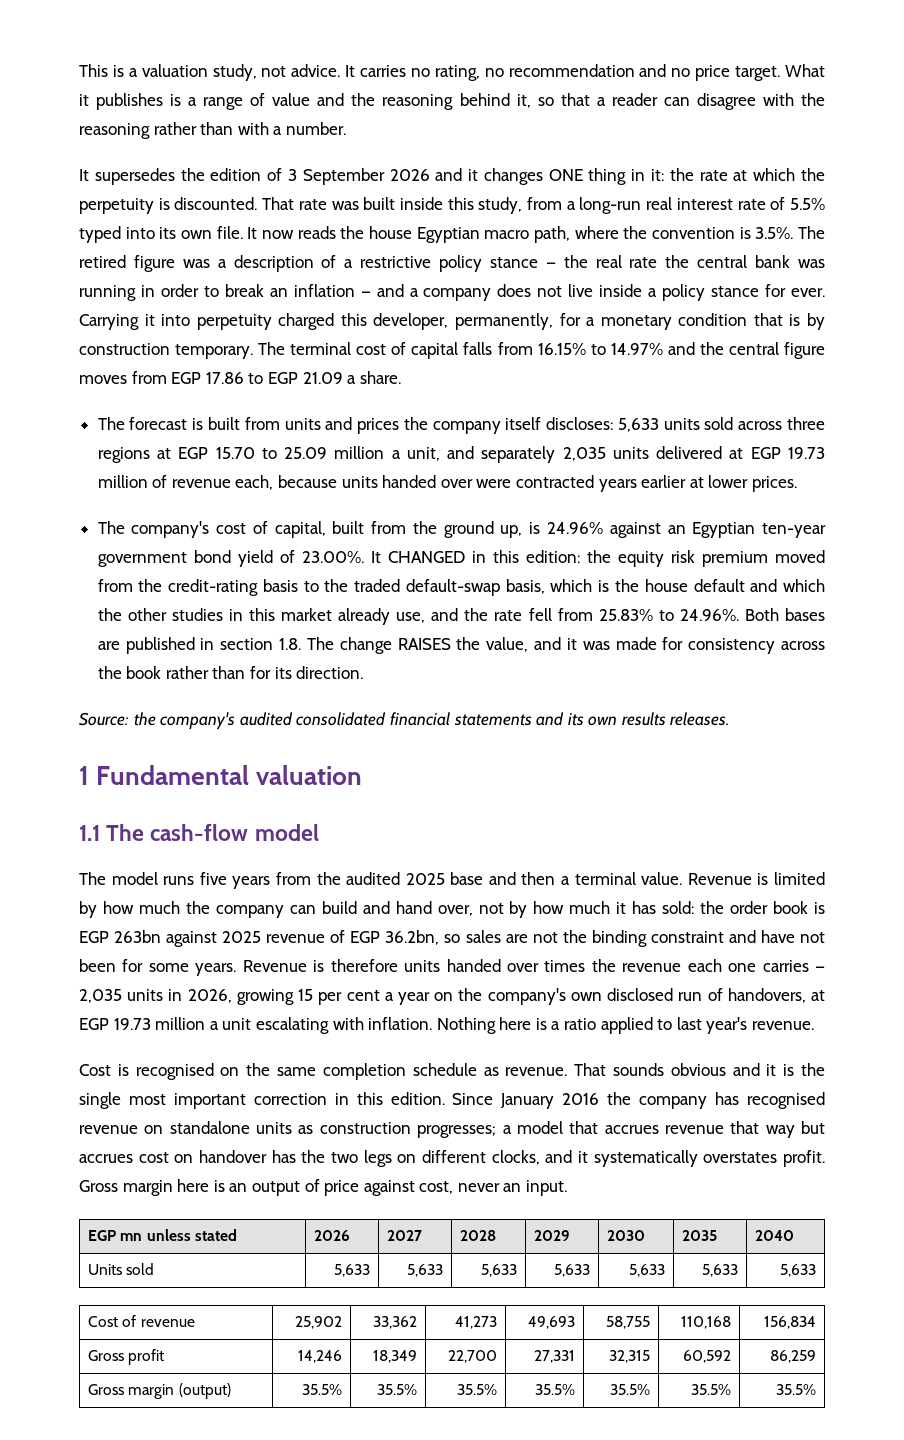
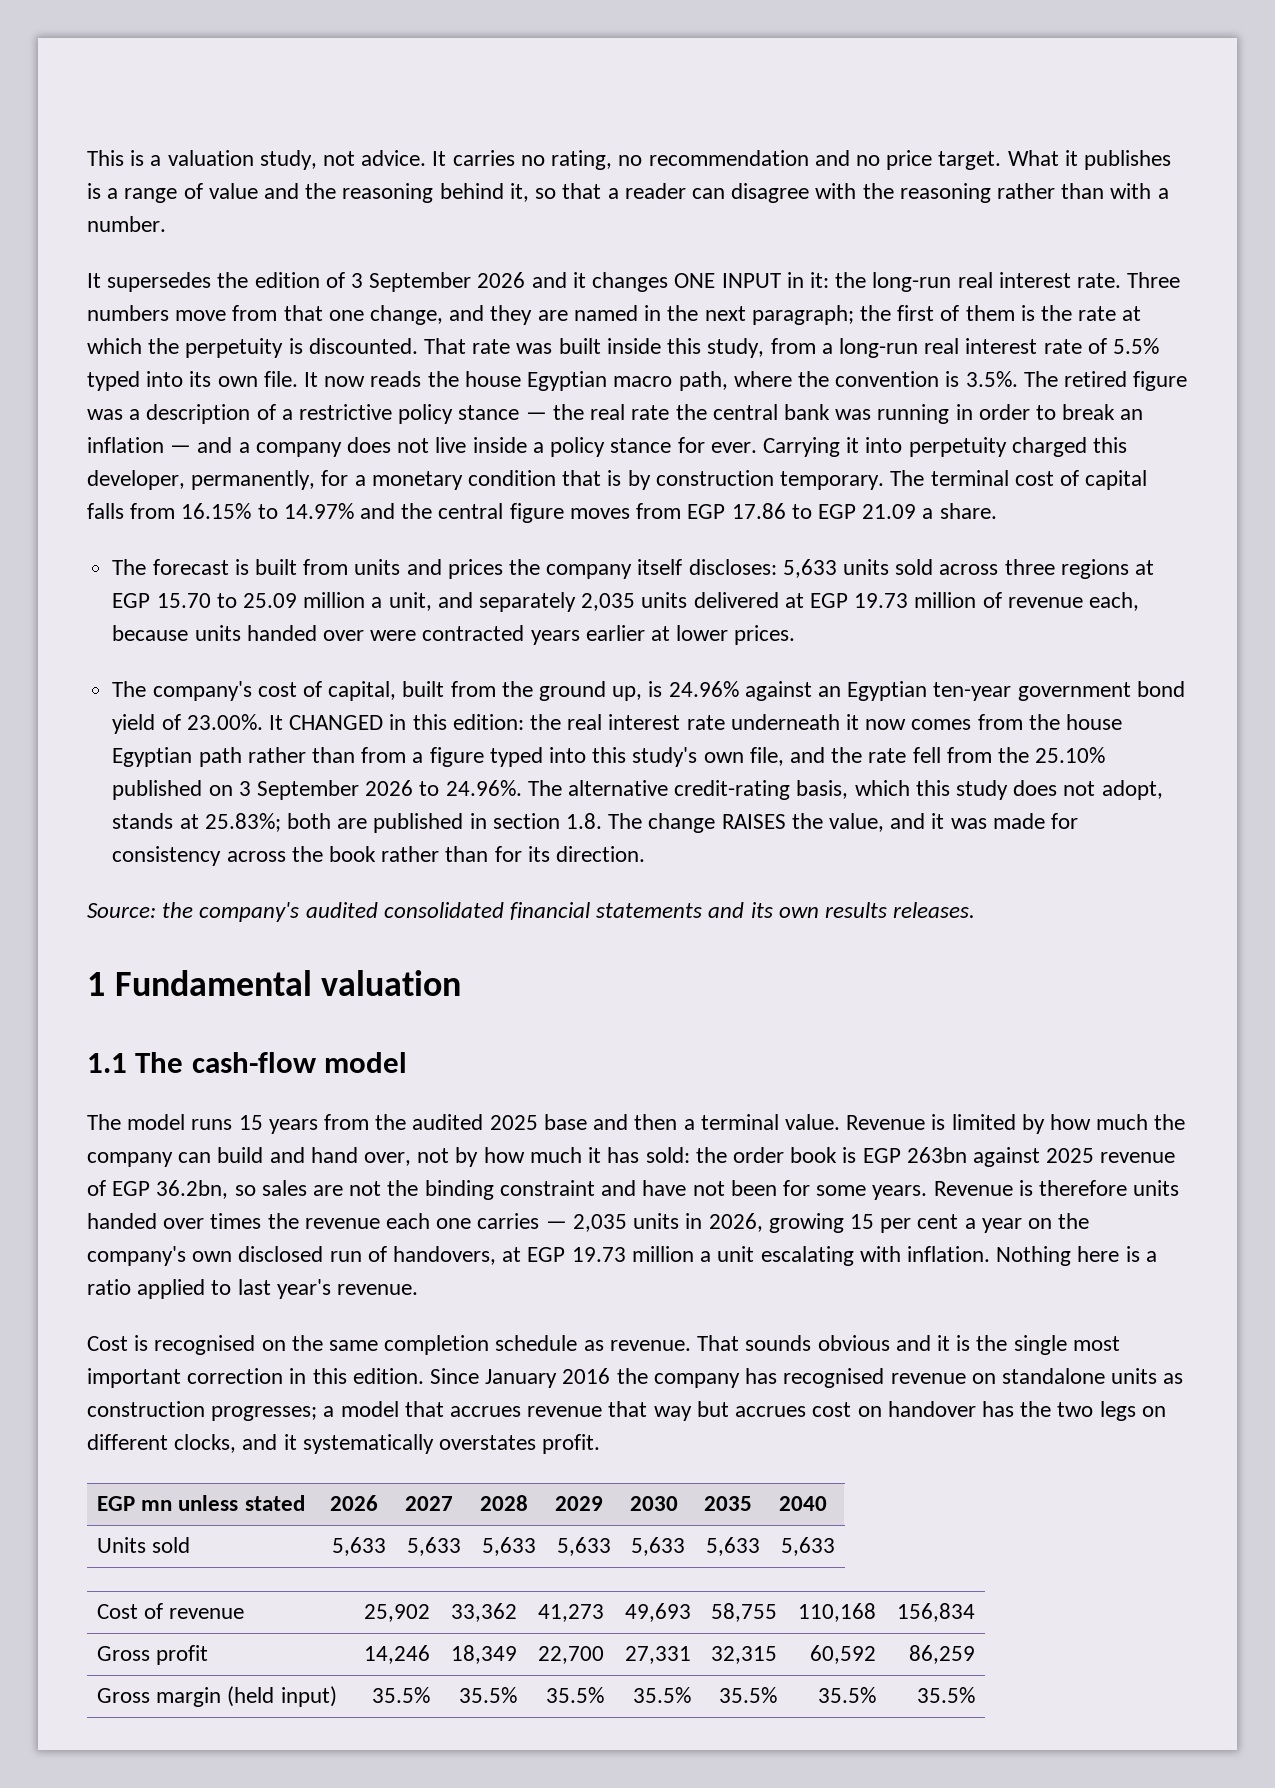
[588,168,627,185] thing -> [721,273,781,288] INPUT
(694, 174) none -> [872,272,1181,292] [87,305,1072,325] long-run real interest rate. Three numbers move from that one change, and they are named in the next paragraph; the first of them is the
[617,550,825,567] [97,579,825,596] [97,608,426,625] equity risk premium moved from the credit-rating basis to the traded default-swap basis, which is the house default and which the other studies in this market already use, -> [567,714,1123,730] [112,747,784,767] real interest rate underneath it now comes from the house Egyptian path rather than from a figure typed into this study's own file,
[598,608,826,621] 25.83% to 24.96%. Both bases -> [998,747,1106,763] [112,780,1163,800] [112,813,331,832] the 25.10% published on 3 September 2026 to 24.96%. The alternative credit-rating basis, which this study does not adopt, stands at 25.83%; both
[199,872,227,885] five -> [238,1115,263,1130] 15
[79,1179,568,1196] Gross margin here is an output of price against cost, never an input. -> (601, 1444) none
[178,1383,231,1399] (output) -> [227,1686,337,1707] (held input)

